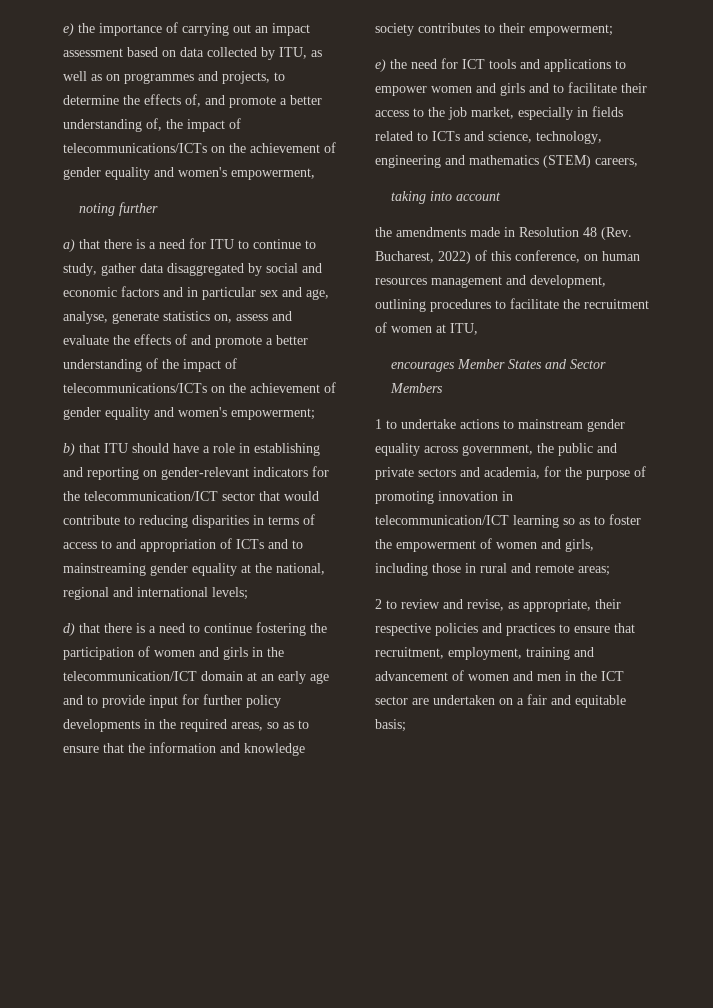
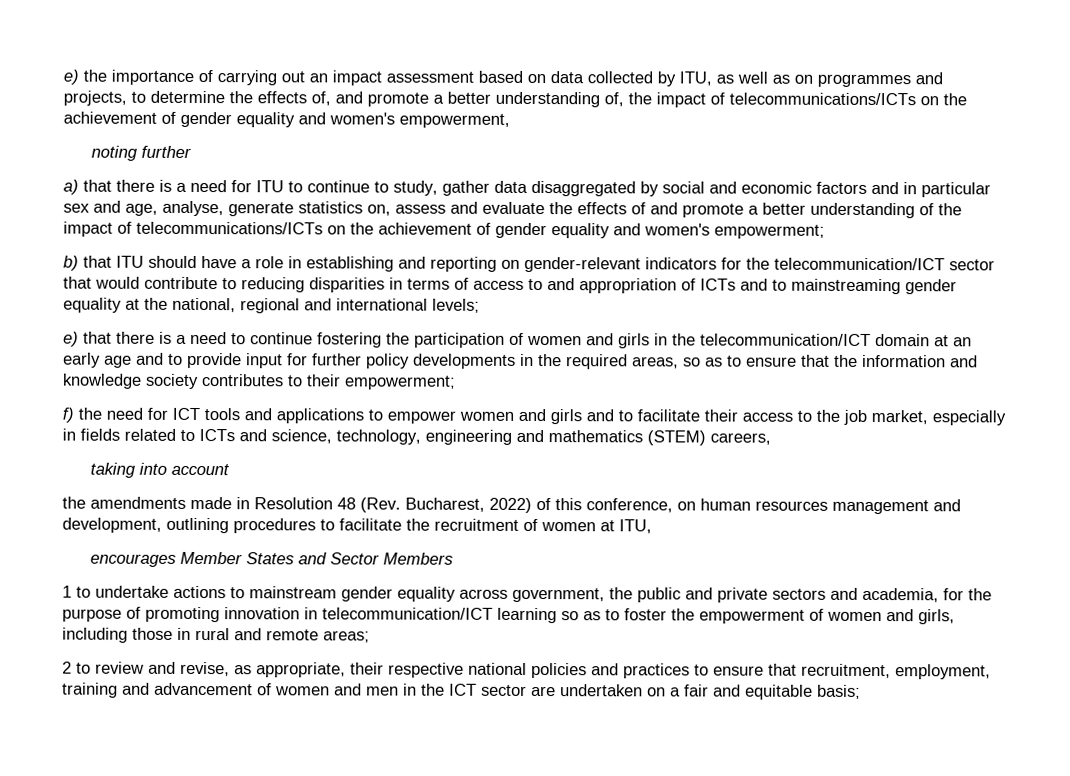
[63,623,75,636] d) -> [63,331,79,347] e)
[375,59,386,72] e) -> [62,407,74,423] f)
(431, 629) none -> [468,662,527,675] national

